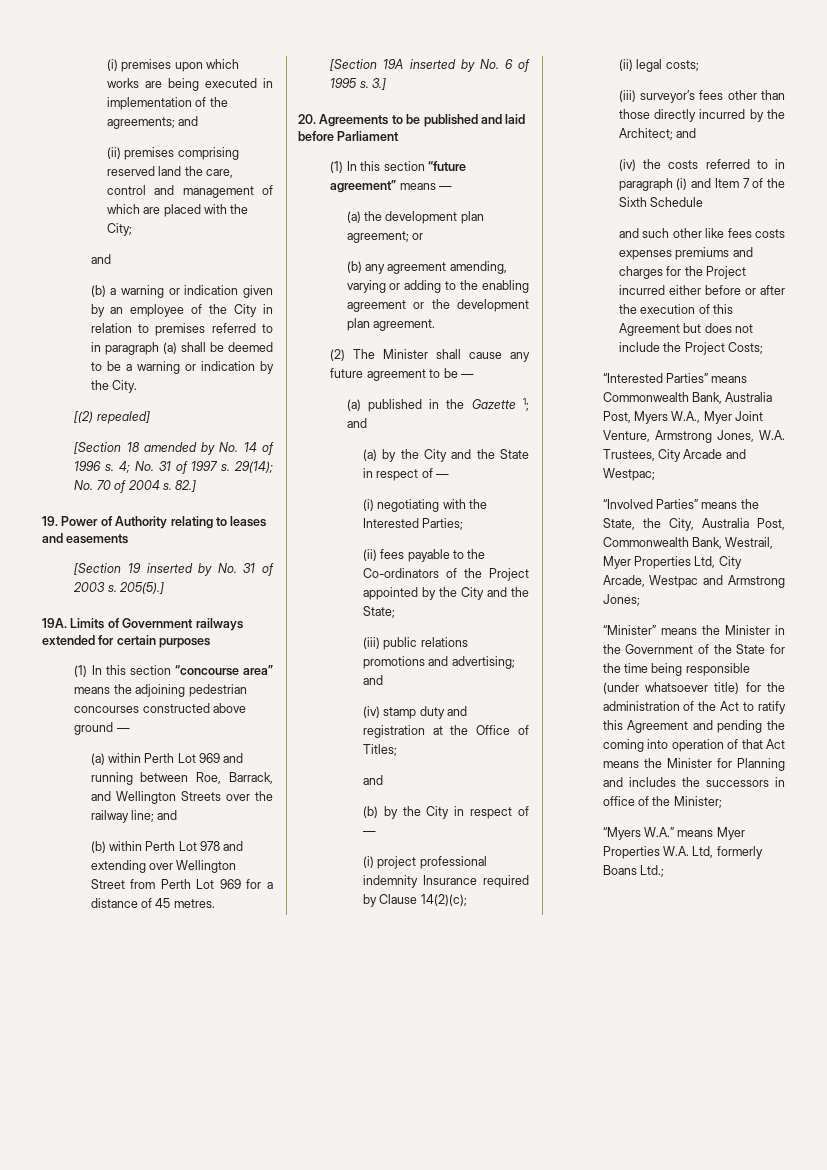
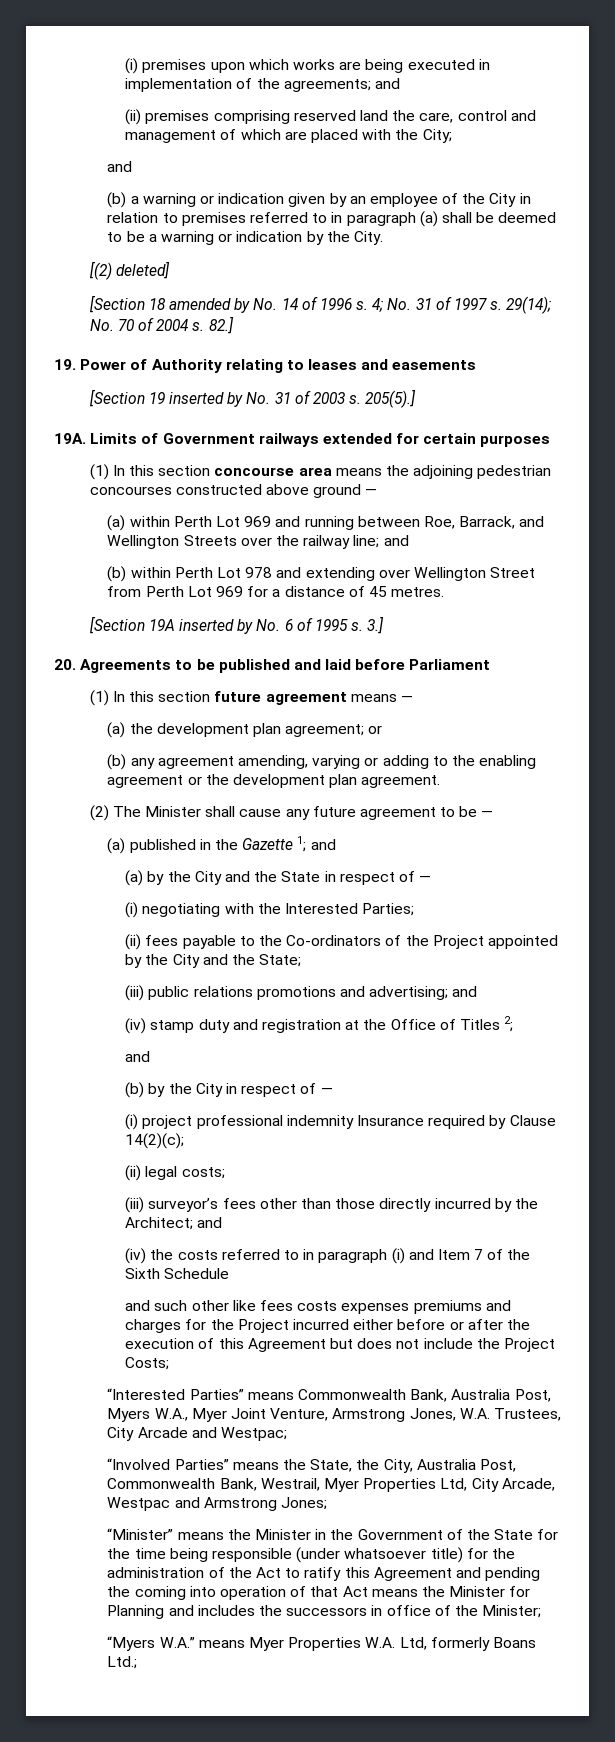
[96,411,150,424] repealed] -> [115,261,170,279] deleted]
[174,665,273,676] “concourse area” -> [214,467,332,476] concourse area
[427,161,466,171] [330,180,397,193] “future agreement” -> [214,691,347,705] future agreement
[362,744,397,756] Titles; -> [459,1016,514,1032] Titles 2;

